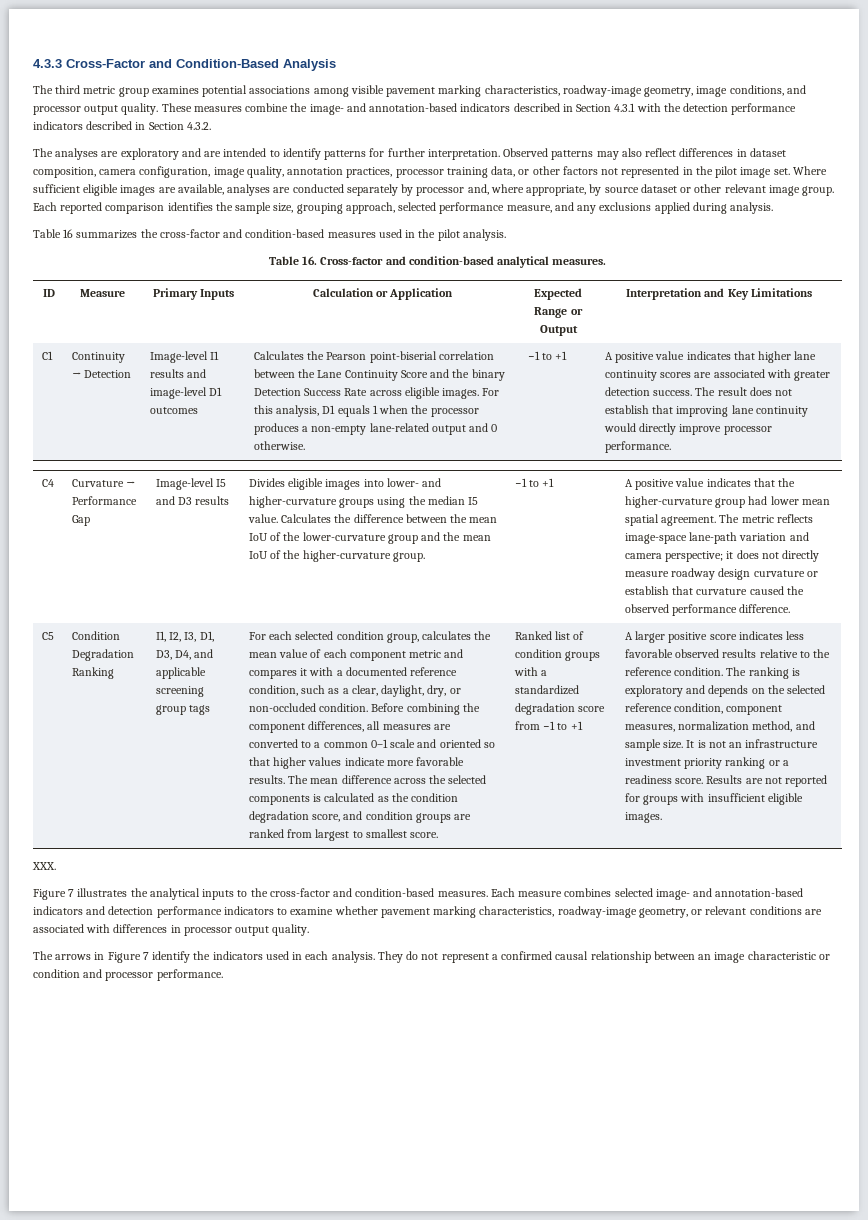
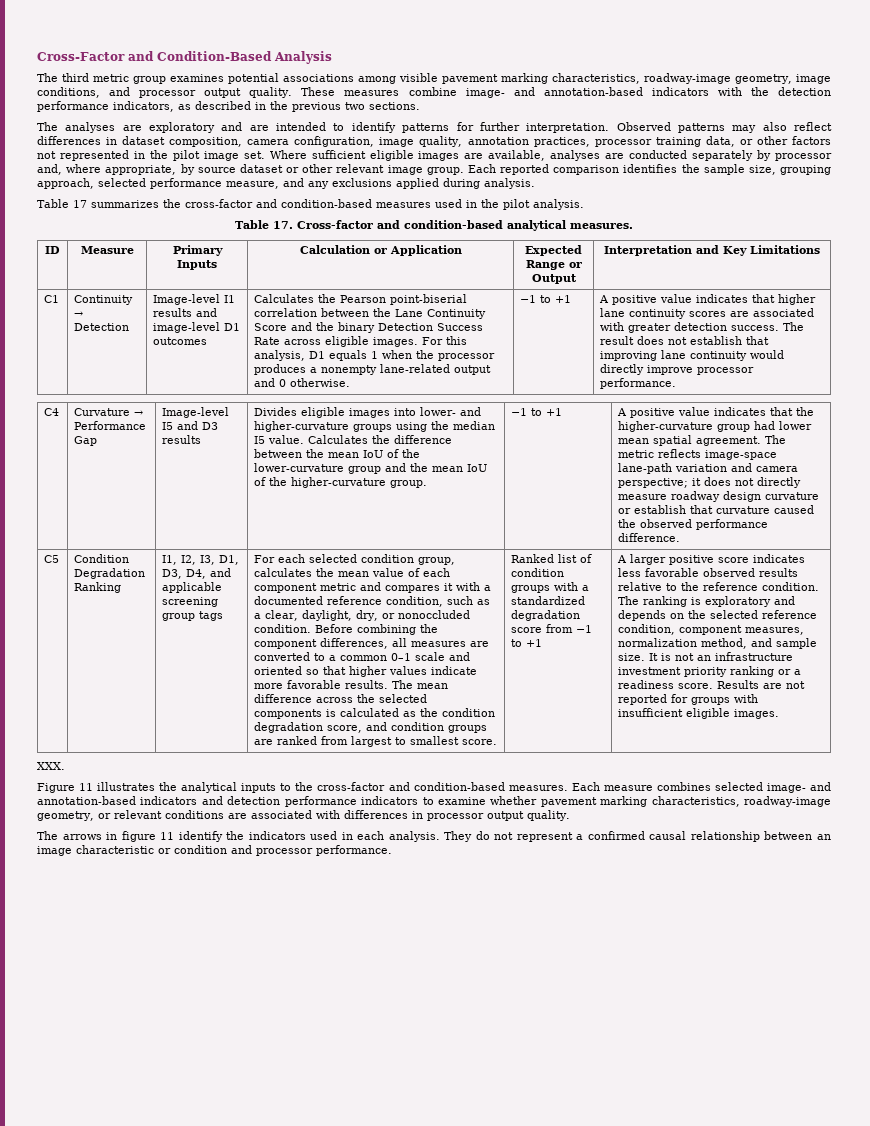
[33,59,62,68] 4.3.3 -> (37, 56) none
[290,103,797,115] [33,121,211,130] the image- and annotation-based indicators described in Section 4.3.1 with the detection performance indicators described in Section 4.3.2. -> [465,87,831,98] [37,101,420,112] image- and annotation-based indicators with the detection performance indicators, as described in the previous two sections.
[63,229,74,238] 16 -> [73,200,87,208] 17
[302,256,318,265] 16. -> [273,221,293,229] 17.
[311,425,367,435] non-empty -> [321,365,378,375] nonempty
[248,703,316,712] non-occluded -> [398,610,471,619] nonoccluded
[68,889,75,897] 7 -> [79,783,94,791] 11
[107,952,149,963] Figure 7 -> [121,831,175,842] figure 11

